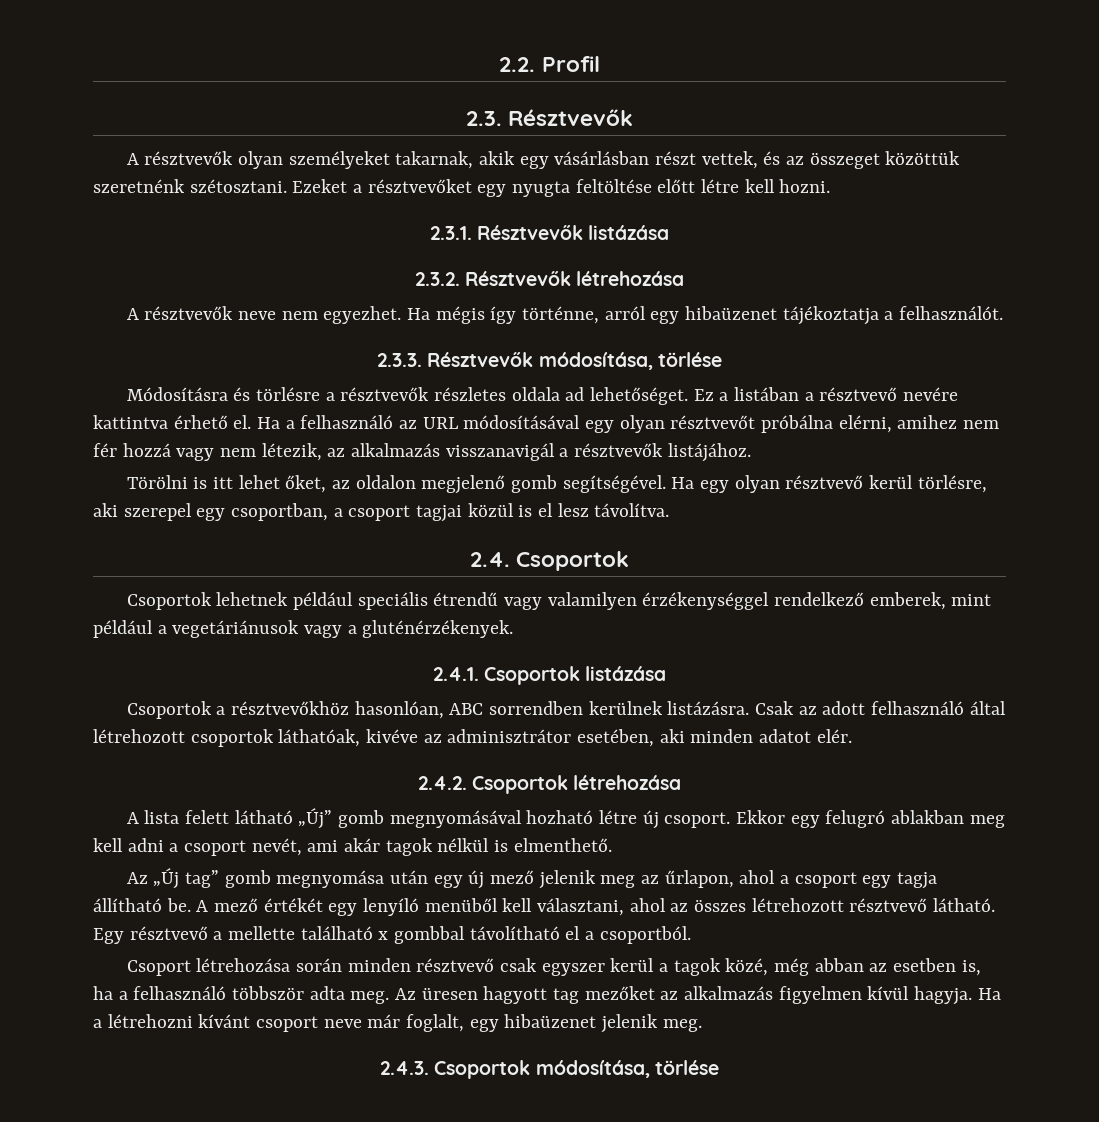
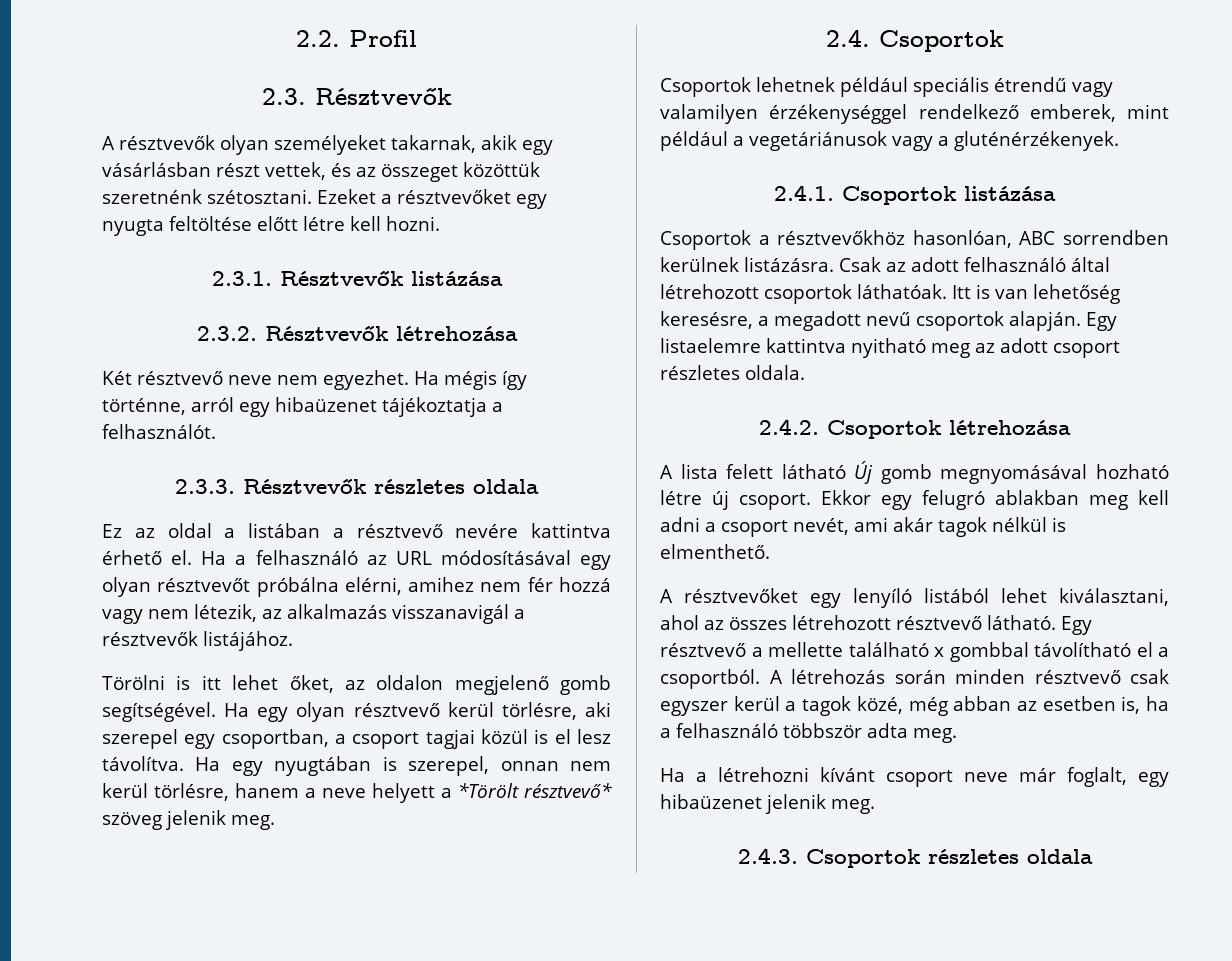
[126,306,234,320] A résztvevők -> [102,371,223,385] Két résztvevő
[538,352,722,370] [126,387,714,405] módosítása, törlése // Módosításra és törlésre a résztvevők részletes oldala ad lehetőséget. Ez -> [374,479,539,494] [102,523,212,538] részletes oldala // Ez az oldal
(670, 510) none -> [195,756,611,776] [102,783,612,803] [102,810,275,830] Ha egy nyugtában is szerepel, onnan nem kerül törlésre, hanem a neve helyett a *Törölt résztvevő* szöveg jelenik meg.
[278,729,852,747] láthatóak, kivéve az adminisztrátor esetében, aki minden adatot elér. -> [857,284,1120,304] [660,311,1117,331] [660,338,1120,358] [660,365,805,380] láthatóak. Itt is van lehetőség keresésre, a megadott nevű csoportok alapján. Egy listaelemre kattintva nyitható meg az adott csoport részletes oldala.
[298,808,333,829] „Új” -> [854,461,874,484] Új
[126,868,937,889] [93,898,625,916] Az „Új tag” gomb megnyomása után egy új mező jelenik meg az űrlapon, ahol a csoport egy tagja állítható be. A mező értékét egy lenyíló menüből kell választani, -> [660,588,1169,608] A résztvevőket egy lenyíló listából lehet kiválasztani,
[126,958,291,976] // Csoport létrehozása -> [769,669,885,684] A létrehozás
[395,986,973,1005] Az üresen hagyott tag mezőket az alkalmazás figyelmen kívül hagyja. -> (957, 735) //
[535,1060,719,1078] módosítása, törlése -> [927,849,1093,864] részletes oldala

